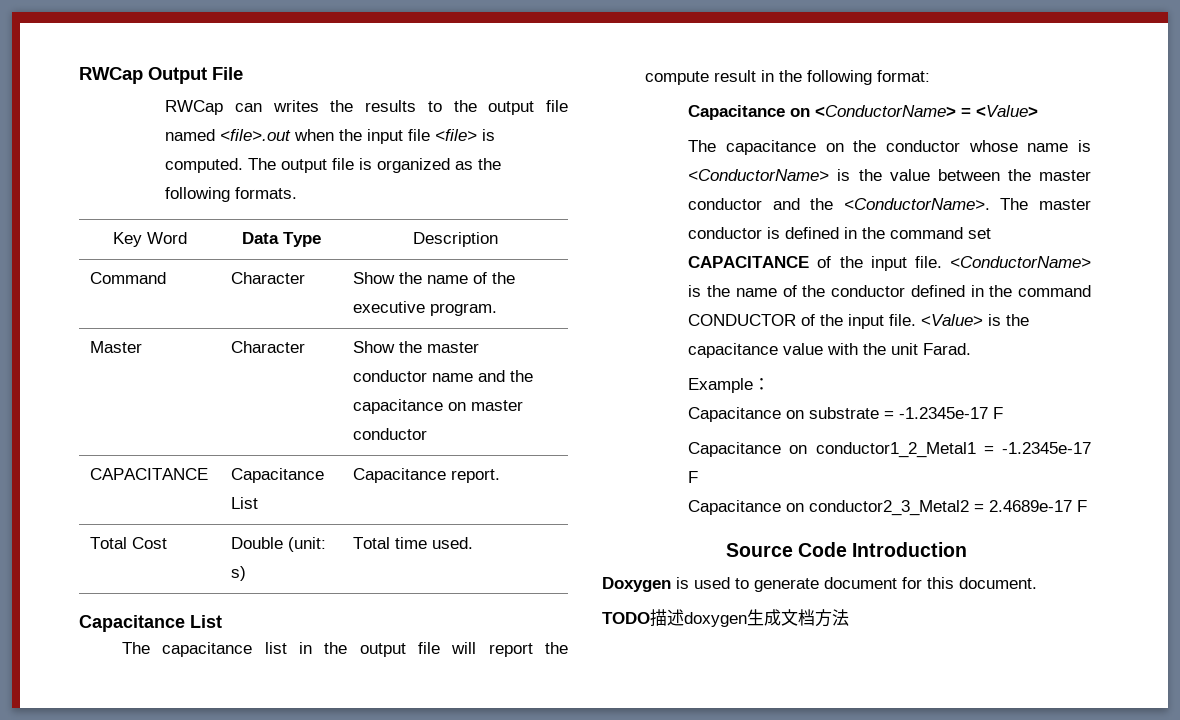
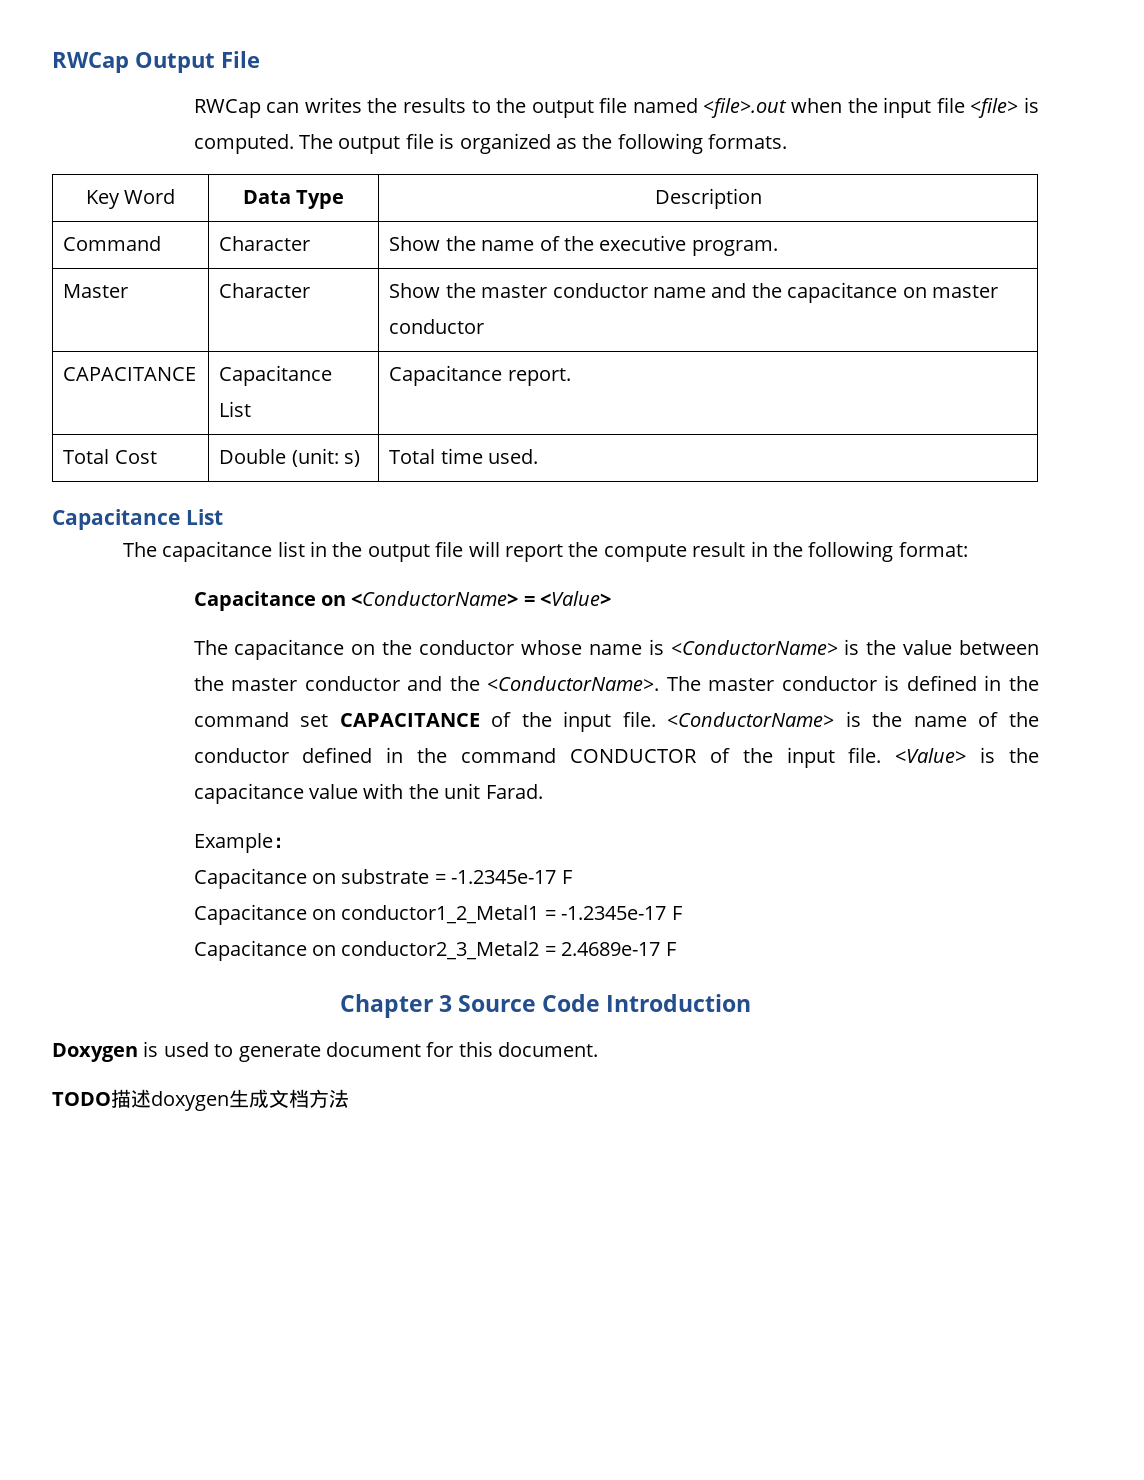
(1088, 506) none -> [339,994,452,1018] Chapter 3

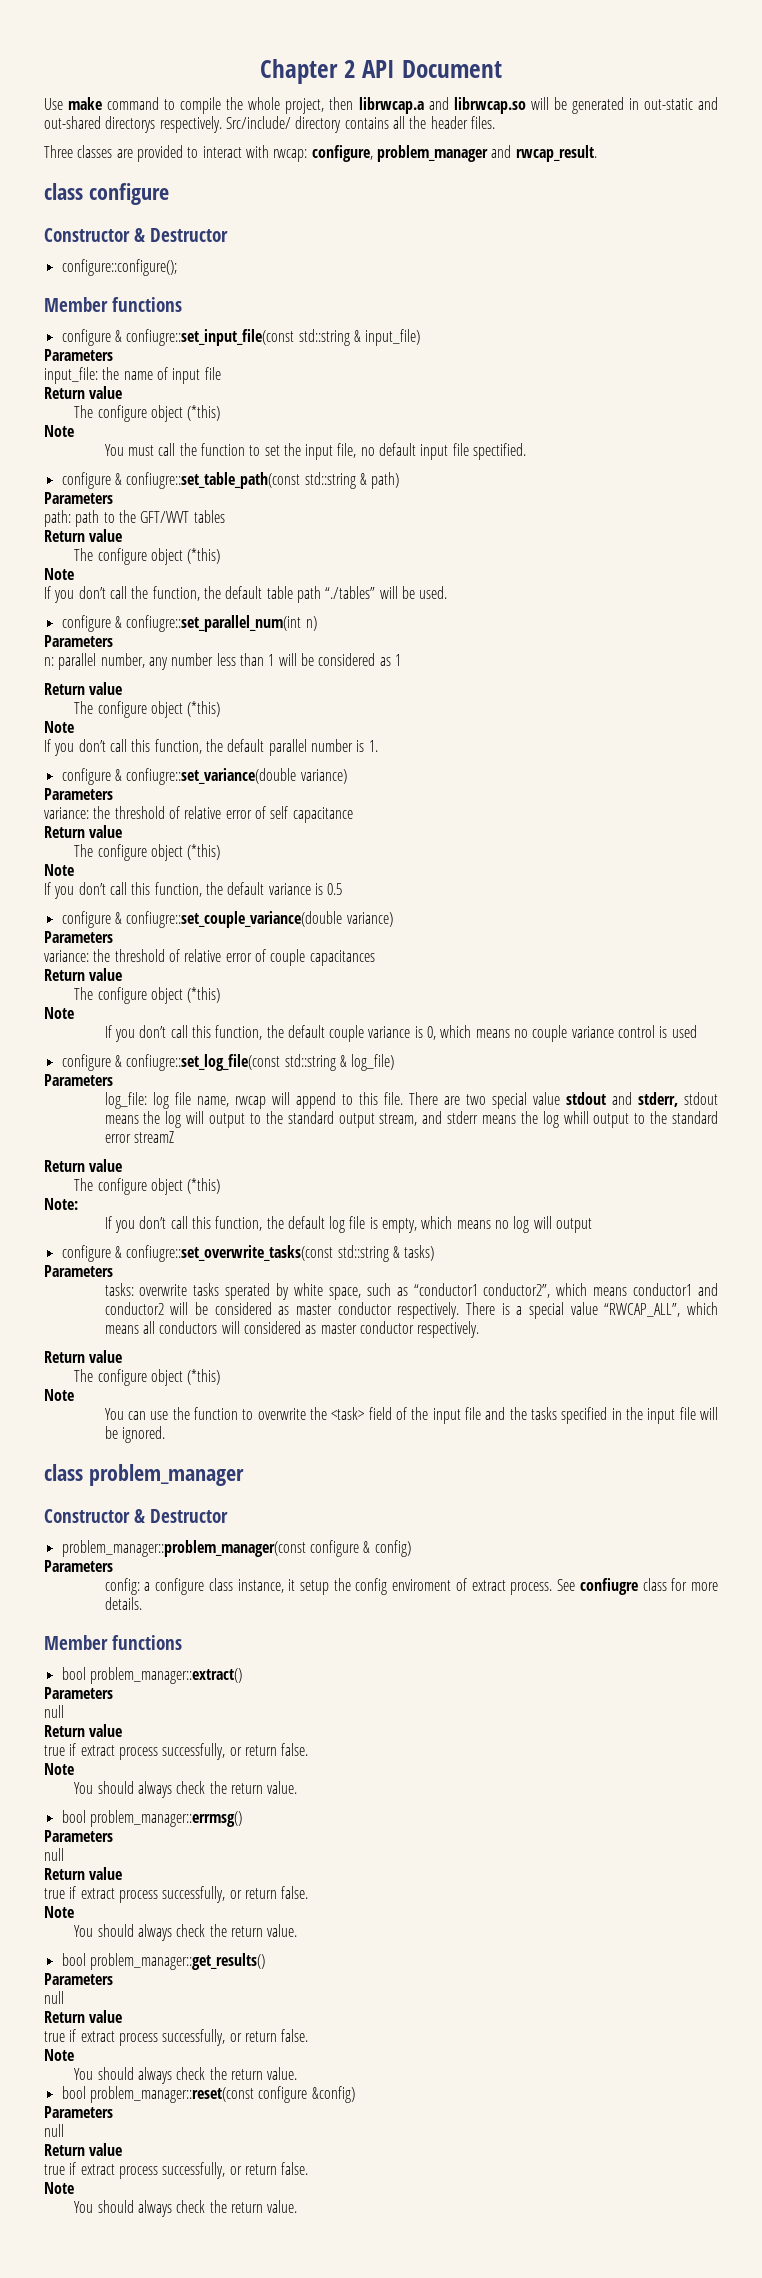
[52,51,260,73] [193,97,1039,118] [193,133,788,154] [85,189,176,209] [242,190,345,209] [654,188,762,209] [63,236,162,251] [219,236,311,251] [389,235,778,256] [63,284,129,298] [219,283,311,298] [389,282,999,303] [389,319,485,334] [63,367,197,381] [219,365,333,386] [219,401,252,417] [389,365,571,386] [63,449,157,464] [219,448,361,467] [389,448,539,464] [52,509,223,530] [122,541,430,562] RWCap Output File // RWCap can writes the results to the output file named <file>.out when the input file <file> is computed. The output file is organized as the following formats. // Key Word | Data Type | Description // Command | Character | Show the name of the executive program. // Master | Character | Show the master conductor name and the capacitance on master conductor // CAPACITANCE | Capacitance List | Capacitance report. // Total Cost | Double (unit: s) | Total time used. // Capacitance List // The capacitance list in the output -> [259,59,503,84] [44,97,718,114] [44,116,495,133] [44,145,597,162] [44,183,169,205] [44,228,228,242] [61,259,177,276] [44,297,182,312] [61,329,421,346] [44,349,113,361] [44,367,221,384] [44,386,123,399] [74,405,221,422] [44,425,74,437] [104,443,527,460] [61,472,400,489] [44,492,113,504] [44,510,225,527] [44,529,123,542] [74,548,221,565] [44,568,74,580] [44,586,448,603] [61,615,317,632] [44,635,113,647] [44,653,401,670] [44,682,123,695] [74,701,221,718] [44,721,74,733] [44,739,378,756] [61,768,347,785] [44,788,113,800] [44,806,353,823] [44,825,123,838] [74,844,221,861] [44,864,74,876] [44,882,343,899] [61,911,393,928] [44,931,113,943] [44,949,375,966] [44,968,123,981] [74,987,221,1004] [44,1007,74,1019] [104,1025,697,1042] [61,1054,395,1071] [44,1074,113,1086] [104,1092,718,1109] [104,1111,719,1128] [104,1131,174,1143] [44,1159,123,1172] [74,1178,221,1195] [44,1198,78,1210] [104,1216,593,1233] [61,1245,435,1262] [44,1265,113,1277] [104,1283,718,1300] [104,1302,718,1319] [104,1321,480,1338] [44,1350,123,1363] [74,1369,221,1386] [44,1389,74,1401] [104,1407,676,1424] Chapter 2 API Document // Use make command to compile the whole project, then librwcap.a and librwcap.so will be generated in out-static and out-shared directorys respectively. Src/include/ directory contains all the header files. // Three classes are provided to interact with rwcap: configure, problem_manager and rwcap_result. // class configure // Constructor & Destructor // configure::configure(); // Member functions // configure & confiugre::set_input_file(const std::string & input_file) // Parameters // input_file: the name of input file // Return value // The configure object (*this) // Note // You must call the function to set the input file, no default input file spectified. // configure & confiugre::set_table_path(const std::string & path) // Parameters // path: path to the GFT/WVT tables // Return value // The configure object (*this) // Note // If you don’t call the function, the default table path “./tables” will be used. // configure & confiugre::set_parallel_num(int n) // Parameters // n: parallel number, any number less than 1 will be considered as 1 // Return value // The configure object (*this) // Note // If you don’t call this function, the default parallel number is 1. // configure & confiugre::set_variance(double variance) // Parameters // variance: the threshold of relative error of self capacitance // Return value // The configure object (*this) // Note // If you don’t call this function, the default variance is 0.5 // configure & confiugre::set_couple_variance(double variance) // Parameters // variance: the threshold of relative error of couple capacitances // Return value // The configure object (*this) // Note // If you don’t call this function, the default couple variance is 0, which means no couple variance control is used // configure & confiugre::set_log_file(const std::string & log_file) // Parameters // log_file: log file name, rwcap will append to this file. There are two special value stdout and stderr, stdout means the log will output to the standard output stream, and stderr means the log whill output to the standard error streamZ // Return value // The configure object (*this) // Note: // If you don’t call this function, the default log file is empty, which means no log will output // configure & confiugre::set_overwrite_tasks(const std::string & tasks) // Parameters // tasks: overwrite tasks sperated by white space, such as “conductor1 conductor2”, which means conductor1 and conductor2 will be considered as master conductor respectively. There is a special value “RWCAP_ALL”, which means all conductors will considered as master conductor respectively. // Return value // The configure object (*this) // Note // You can use the function to overwrite the <task> field of the input file and the tasks specified in the input
[504,541,968,562] [193,591,612,611] [193,639,1039,660] [193,675,1039,691] [193,711,1039,732] [193,747,1040,768] [193,783,543,804] [193,833,293,853] [193,868,572,889] [193,904,682,925] [193,940,676,961] [339,994,752,1018] [52,1041,599,1062] [52,1089,349,1111] report the compute result in the following format: // Capacitance on <ConductorName> = <Value> // The capacitance on the conductor whose name is <ConductorName> is the value between the master conductor and the <ConductorName>. The master conductor is defined in the command set CAPACITANCE of the input file. <ConductorName> is the name of the conductor defined in the command CONDUCTOR of the input file. <Value> is the capacitance value with the unit Farad. // Example： // Capacitance on substrate = -1.2345e-17 F // Capacitance on conductor1_2_Metal1 = -1.2345e-17 F // Capacitance on conductor2_3_Metal2 = 2.4689e-17 F // Chapter 3 Source Code Introduction // Doxygen is used to generate document for this document. // TODO描述doxygen生成文档方法 -> [104,1426,165,1443] [44,1464,244,1486] [44,1509,228,1523] [61,1540,411,1557] [44,1560,113,1572] [104,1578,718,1595] [104,1597,142,1610] [44,1635,182,1650] [61,1667,242,1684] [44,1687,113,1699] [44,1705,64,1718] [44,1724,123,1737] [44,1743,309,1760] [44,1763,74,1775] [74,1781,298,1798] [61,1810,242,1827] [44,1830,113,1842] [44,1848,64,1861] [44,1867,123,1880] [44,1886,309,1903] [44,1906,74,1918] [74,1924,298,1941] [61,1953,265,1970] [44,1973,113,1985] [44,1991,64,2004] [44,2010,123,2023] [44,2029,309,2046] [44,2049,74,2061] [74,2067,298,2084] [61,2086,355,2103] [44,2106,113,2118] [44,2124,64,2137] [44,2143,123,2156] [44,2162,309,2179] [44,2182,74,2194] [74,2200,298,2217] be ignored. // class problem_manager // Constructor & Destructor // problem_manager::problem_manager(const configure & config) // Parameters // config: a configure class instance, it setup the config enviroment of extract process. See confiugre class for more details. // Member functions // bool problem_manager::extract() // Parameters // null // Return value // true if extract process successfully, or return false. // Note // You should always check the return value. // bool problem_manager::errmsg() // Parameters // null // Return value // true if extract process successfully, or return false. // Note // You should always check the return value. // bool problem_manager::get_results() // Parameters // null // Return value // true if extract process successfully, or return false. // Note // You should always check the return value. // bool problem_manager::reset(const configure &config) // Parameters // null // Return value // true if extract process successfully, or return false. // Note // You should always check the return value.

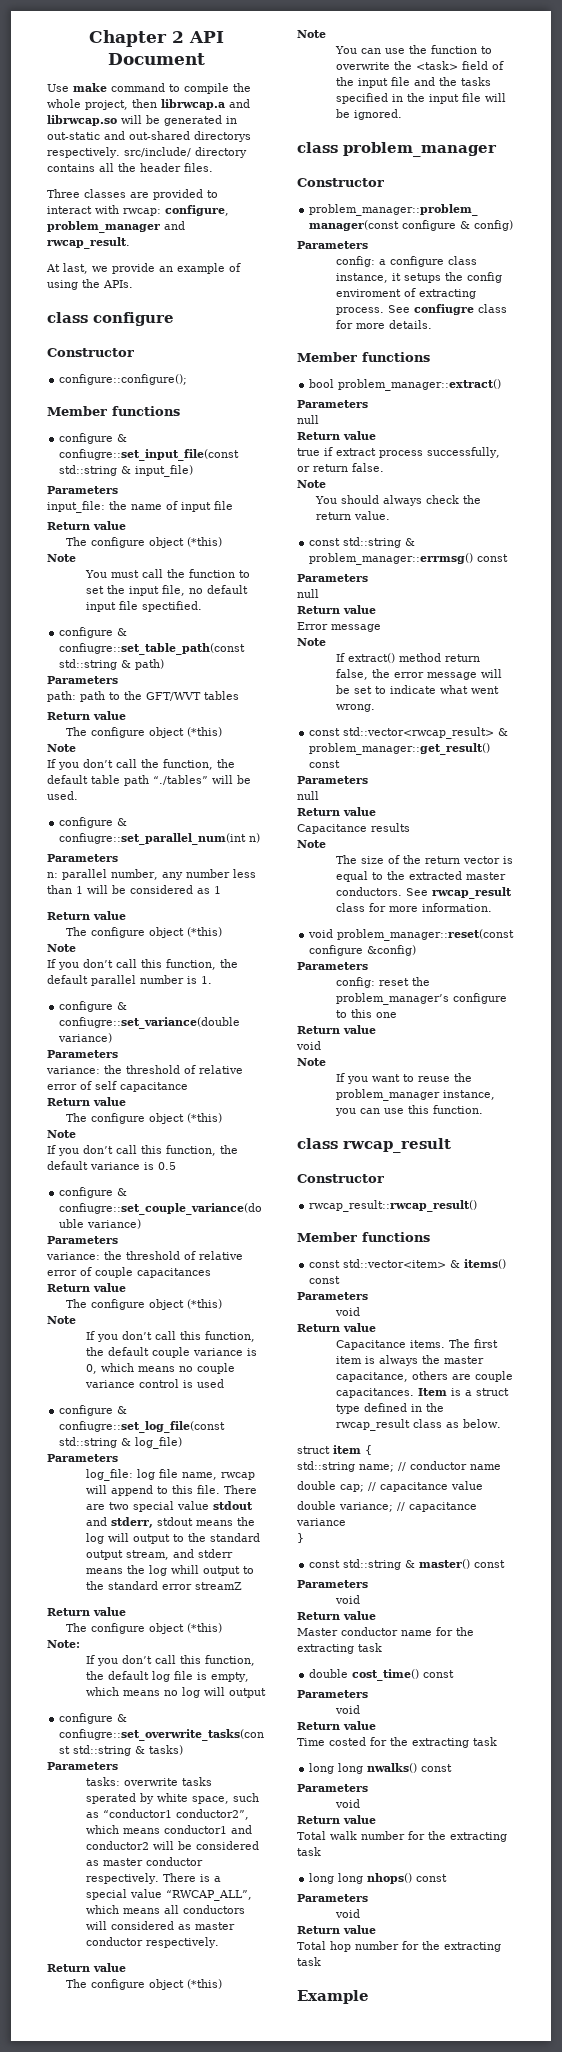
[225,116,291,129] Src/include/ -> [123,147,191,157] src/include/
(597, 153) none -> [46,263,241,274] [47,279,133,290] // At last, we provide an example of using the APIs.
[134,228,228,242] & Destructor -> (134, 352) none
[134,1509,228,1523] & Destructor -> (384, 182) none
[299,1580,329,1595] setup -> [403,273,441,283] setups
[471,1580,506,1591] extract -> [418,289,476,299] extracting
[61,1810,86,1823] bool -> [309,537,416,548] const std::string &
[44,1830,113,1842] [44,1848,64,1861] [44,1867,123,1880] [44,1886,309,1903] [44,1906,74,1918] [74,1924,298,1941] [61,1953,265,1970] [44,1973,113,1985] [44,1991,64,2004] [44,2010,123,2023] [44,2029,309,2046] [44,2049,74,2061] [74,2067,298,2084] [61,2086,355,2103] [44,2106,113,2118] [44,2124,64,2137] [44,2143,123,2156] [44,2162,309,2179] [44,2182,74,2194] [74,2200,298,2217] // Parameters // null // Return value // true if extract process successfully, or return false. // Note // You should always check the return value. // bool problem_manager::get_results() // Parameters // null // Return value // true if extract process successfully, or return false. // Note // You should always check the return value. // bool problem_manager::reset(const configure &config) // Parameters // null // Return value // true if extract process successfully, or return false. // Note // You should always check the return value. -> [477,554,509,562] [297,574,368,582] [297,589,319,598] [297,605,376,614] [297,622,381,632] [297,638,326,646] [335,653,480,663] [335,669,502,680] [335,685,499,694] [335,704,375,712] [309,727,509,739] [309,743,491,755] [309,760,341,768] [297,776,368,784] [297,791,319,800] [297,807,376,816] [297,823,410,834] [297,840,326,848] [335,855,513,864] [335,871,506,882] [335,887,512,899] [335,903,492,912] [308,929,515,941] [309,945,417,956] [297,962,368,970] [335,977,430,988] [335,993,507,1005] [335,1009,397,1018] [297,1025,376,1034] [296,1041,321,1050] [297,1058,326,1066] [335,1073,472,1084] [335,1089,495,1101] [334,1105,483,1116] [297,1138,451,1153] [297,1174,384,1183] [309,1200,478,1212] [297,1232,430,1242] [309,1259,507,1269] [309,1276,341,1284] [297,1292,368,1300] [334,1307,360,1316] [297,1323,376,1332] [335,1339,498,1350] [335,1355,484,1366] [335,1371,513,1382] [335,1388,509,1398] [335,1403,444,1414] [335,1419,501,1431] [297,1445,372,1455] [297,1461,501,1472] [297,1481,483,1492] [297,1501,477,1512] [296,1518,346,1526] [297,1533,304,1543] [309,1559,506,1570] [297,1580,368,1588] [334,1595,360,1604] [297,1611,376,1620] [297,1627,474,1636] [297,1643,382,1654] [309,1669,455,1681] [297,1690,368,1698] [334,1705,360,1714] [297,1721,376,1730] [297,1737,497,1748] [309,1763,453,1774] [297,1784,368,1792] [334,1799,360,1808] [297,1815,376,1824] [297,1831,507,1842] [297,1847,321,1856] [309,1873,448,1884] [297,1894,368,1902] [334,1909,360,1918] [297,1925,376,1934] [297,1941,501,1952] [297,1957,321,1966] [297,1990,369,2004] const // Parameters // null // Return value // Error message // Note // If extract() method return false, the error message will be set to indicate what went wrong. // const std::vector<rwcap_result> & problem_manager::get_result() const // Parameters // null // Return value // Capacitance results // Note // The size of the return vector is equal to the extracted master conductors. See rwcap_result class for more information. // void problem_manager::reset(const configure &config) // Parameters // config: reset the problem_manager’s configure to this one // Return value // void // Note // If you want to reuse the problem_manager instance, you can use this function. // class rwcap_result // Constructor // rwcap_result::rwcap_result() // Member functions // const std::vector<item> & items() const // Parameters // void // Return value // Capacitance items. The first item is always the master capacitance, others are couple capacitances. Item is a struct type defined in the rwcap_result class as below. // struct item { // std::string name; // conductor name // double cap; // capacitance value // double variance; // capacitance variance // } // const std::string & master() const // Parameters // void // Return value // Master conductor name for the extracting task // double cost_time() const // Parameters // void // Return value // Time costed for the extracting task // long long nwalks() const // Parameters // void // Return value // Total walk number for the extracting task // long long nhops() const // Parameters // void // Return value // Total hop number for the extracting task // Example

